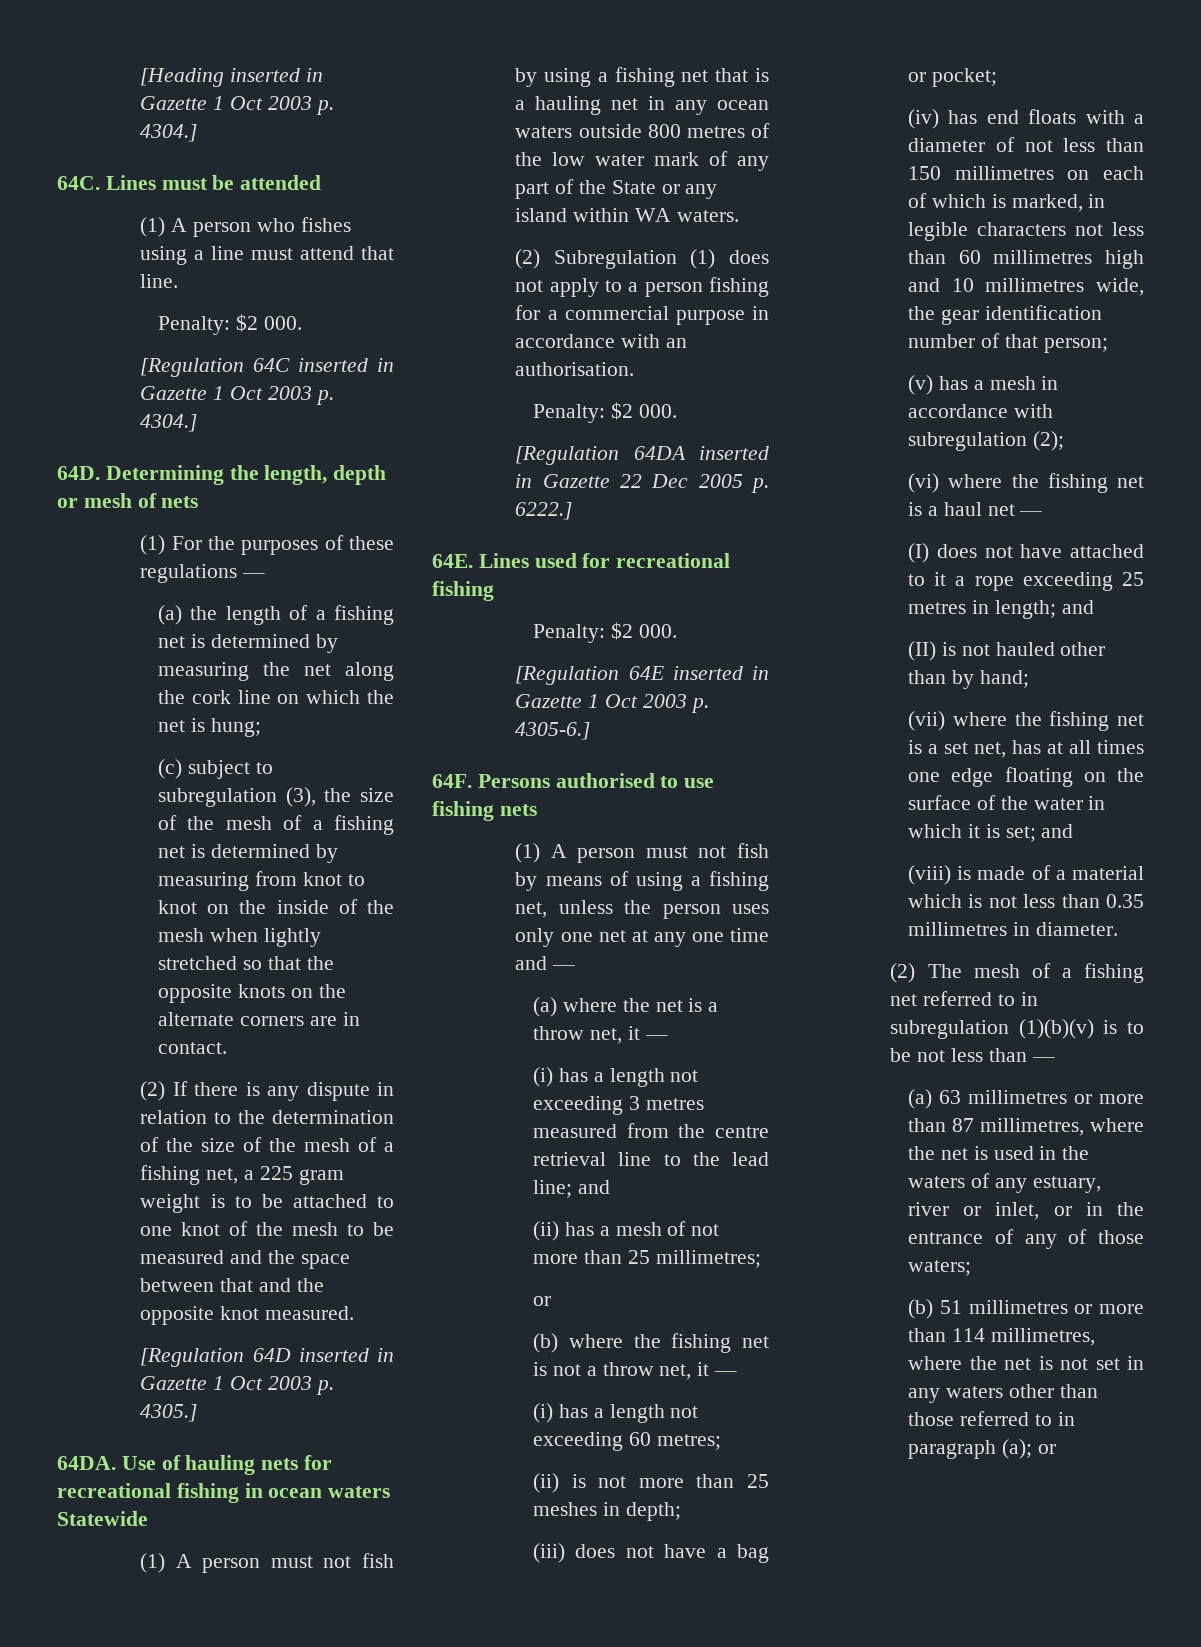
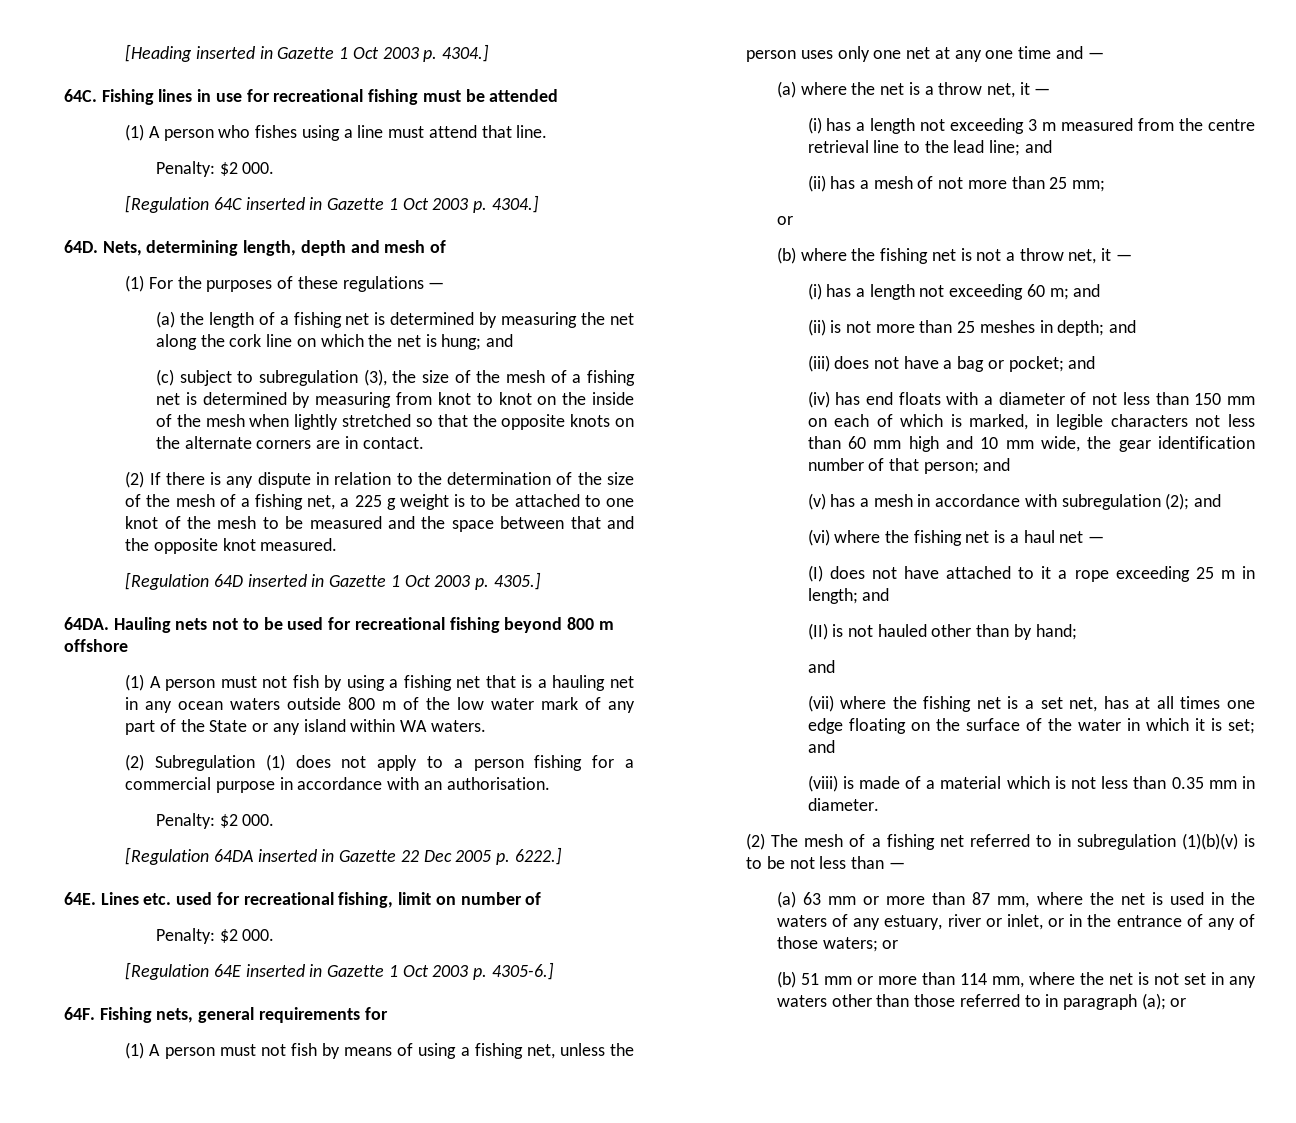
[105,175,156,190] Lines -> [101,89,419,105] Fishing lines in use for recreational fishing
[105,465,259,485] Determining the -> [102,240,239,256] Nets, determining
[57,493,199,508] or mesh of nets -> [350,240,447,253] and mesh of
(261, 727) none -> [486,334,514,347] and
[298,1169,344,1185] gram -> [386,498,396,510] g
[121,1455,333,1475] [57,1483,391,1503] [57,1511,148,1526] Use of hauling nets for recreational fishing in ocean waters Statewide -> [113,617,614,633] [64,639,128,652] Hauling nets not to be used for recreational fishing beyond 800 m offshore
[686,126,745,138] metres -> [382,701,397,710] m
[534,553,731,568] [432,581,494,601] used for recreational fishing -> [143,892,542,908] etc. used for recreational fishing, limit on number of
[477,773,715,788] [432,801,537,821] Persons authorised to use fishing nets -> [99,1007,388,1023] Fishing nets, general requirements for
[645,1098,704,1110] metres -> [1042,122,1057,131] m
[655,1250,761,1268] millimetres; -> [1072,180,1106,192] mm;
[656,1434,721,1450] metres; -> [1049,284,1101,300] m; and
(681, 1511) none -> [1109,320,1137,333] and
(997, 77) none -> [1068,356,1096,369] and
[954,166,1054,180] millimetres -> [1227,396,1255,405] mm
[993,250,1093,264] millimetres -> [873,440,902,449] mm
[985,278,1085,292] millimetres -> [1005,440,1034,449] mm
(1108, 345) none -> [983,458,1011,471] and
(1064, 441) none -> [1194,494,1222,507] and
[908,602,967,614] metres -> [1220,570,1235,579] m
(1029, 679) none -> [807,660,835,673] // and
[908,922,1008,936] millimetres -> [1208,780,1237,789] mm
[968,1090,1068,1104] millimetres -> [828,896,857,905] mm
[980,1118,1085,1136] millimetres, -> [997,896,1030,908] mm,
(972, 1268) none -> [882,940,899,949] or
[968,1300,1068,1314] millimetres -> [823,976,852,985] mm
[990,1328,1095,1346] millimetres, -> [991,976,1024,988] mm,

